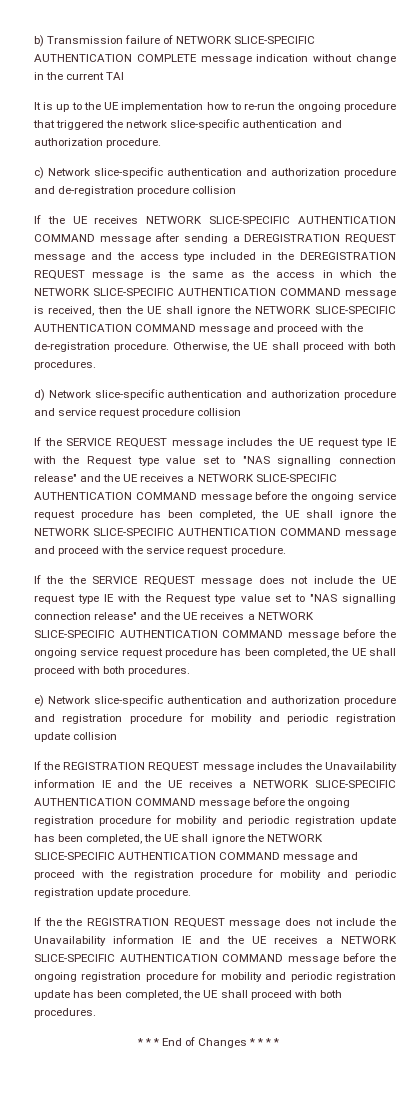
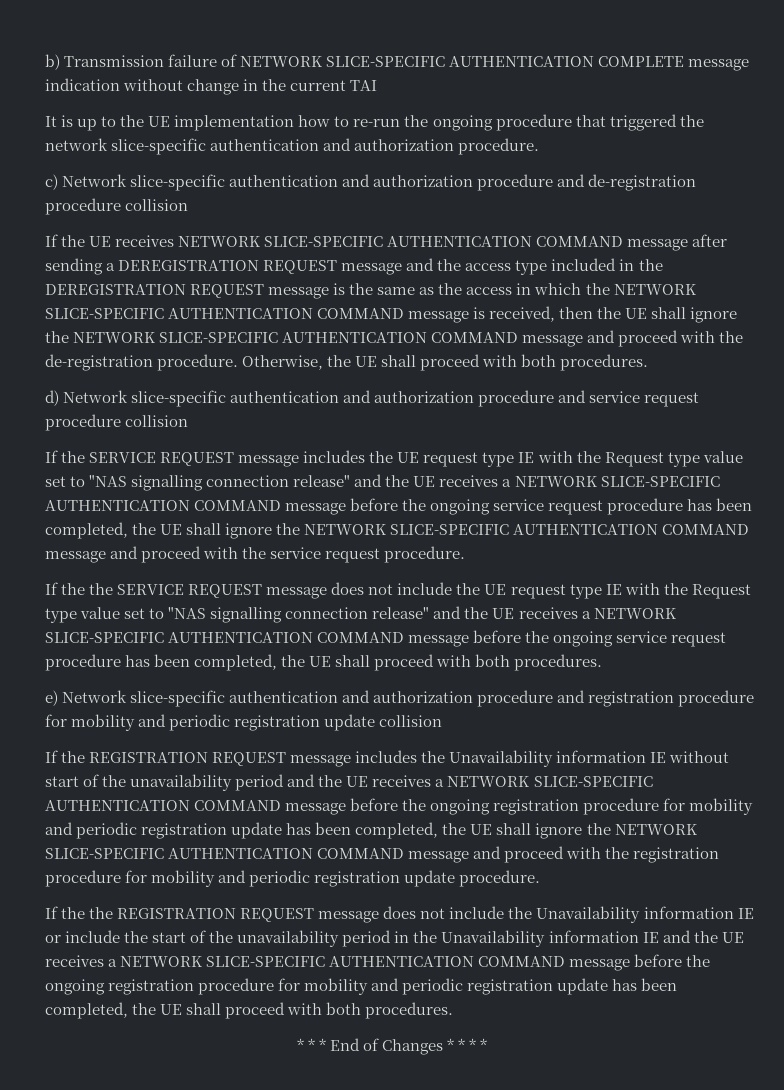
(112, 784) none -> [669,751,730,763] [44,774,285,791] without start of the unavailability period
(192, 940) none -> [44,930,659,947] or include the start of the unavailability period in the Unavailability information IE

